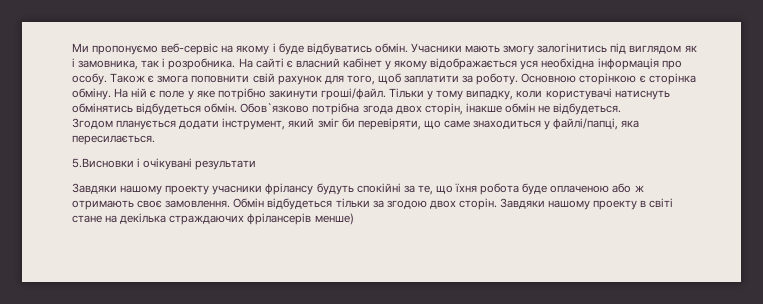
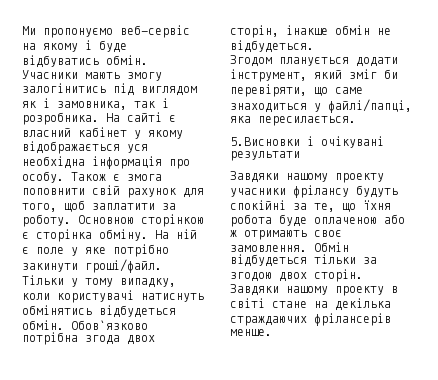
[314,213,354,225] менше) -> [230,329,272,336] менше.

